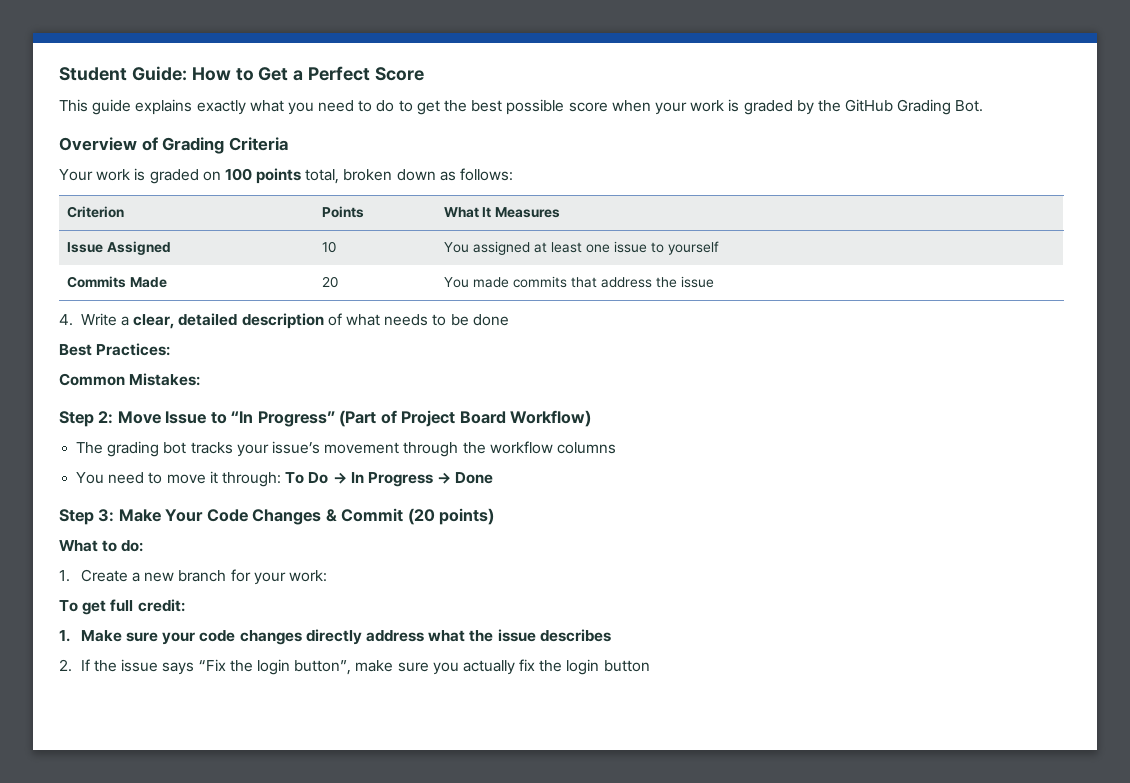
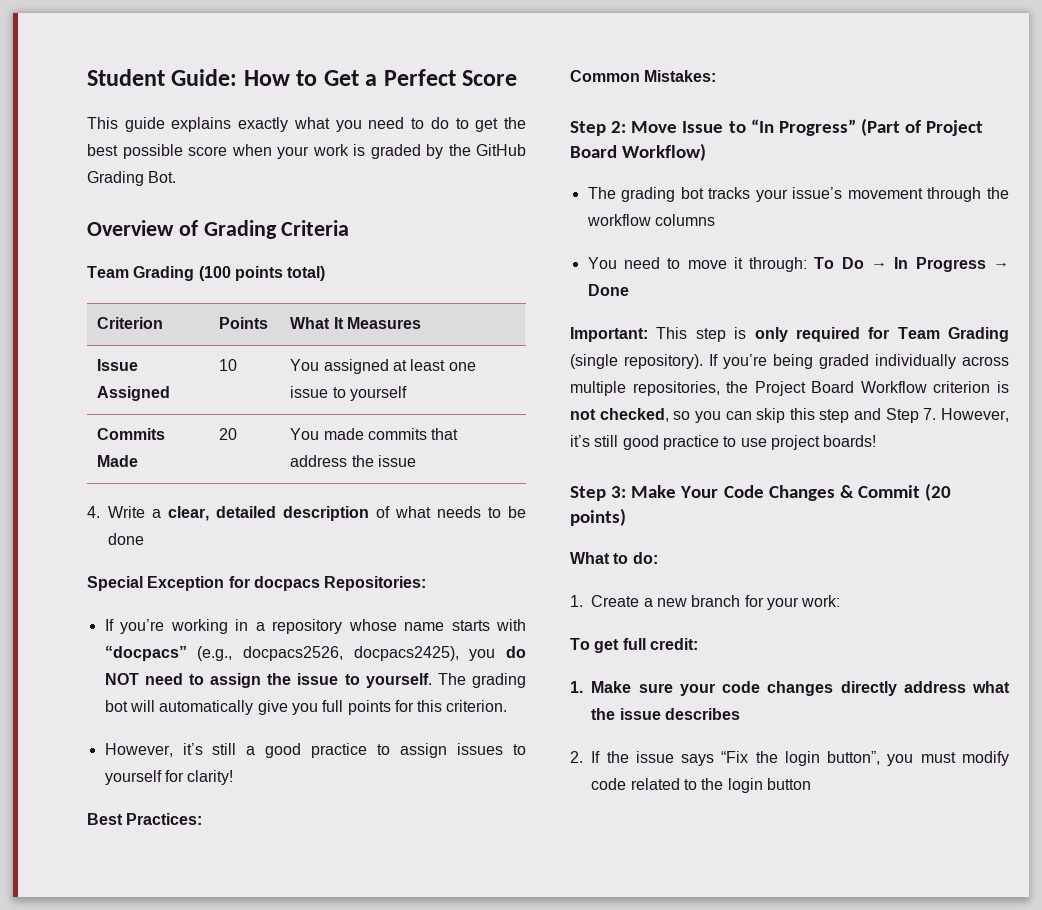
[59,168,514,184] Your work is graded on 100 points total, broken down as follows: -> [87,266,326,281] Team Grading (100 points total)
(509, 320) none -> [87,576,427,591] [104,619,526,634] [104,646,526,661] [104,673,526,688] [104,700,508,715] [104,743,526,758] [104,770,234,785] // Special Exception for docpacs Repositories: // If you’re working in a repository whose name starts with “docpacs” (e.g., docpacs2526, docpacs2425), you do NOT need to assign the issue to yourself. The grading bot will automatically give you full points for this criterion. // However, it’s still a good practice to assign issues to yourself for clarity!
(494, 478) none -> [570,327,1009,342] [570,354,1009,369] [570,381,1009,396] [570,408,1009,423] [570,435,877,450] // Important: This step is only required for Team Grading (single repository). If you’re being graded individually across multiple repositories, the Project Board Workflow criterion is not checked, so you can skip this step and Step 7. However, it’s still good practice to use project boards!
[355,659,536,675] make sure you actually fix -> [887,751,1009,766] [591,778,698,790] you must modify code related to

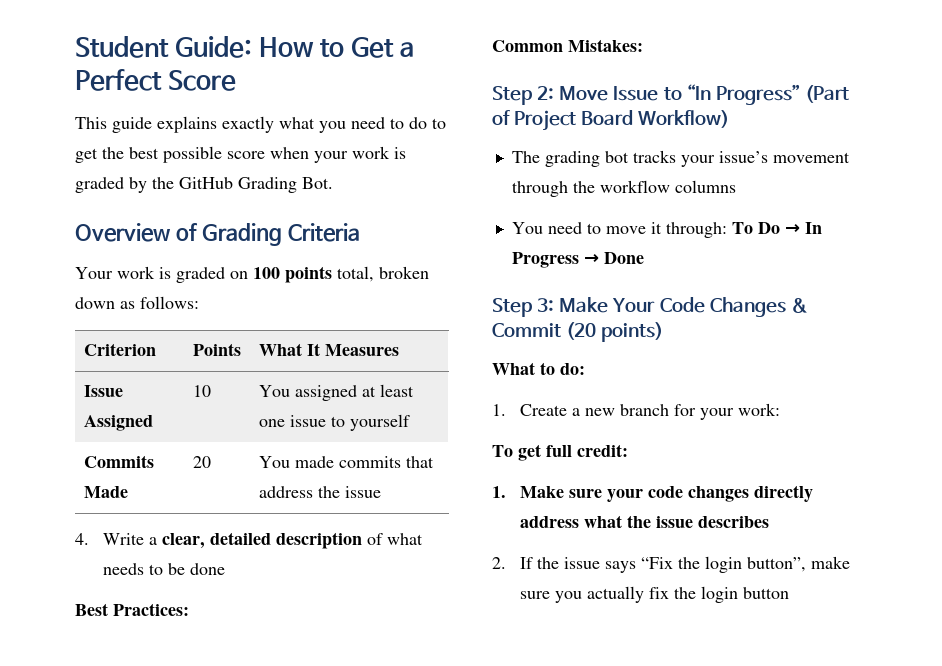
[87,266,326,281] Team Grading (100 points total) -> [75,266,429,283] [75,296,199,309] Your work is graded on 100 points total, broken down as follows:
[87,576,427,591] [104,619,526,634] [104,646,526,661] [104,673,526,688] [104,700,508,715] [104,743,526,758] [104,770,234,785] // Special Exception for docpacs Repositories: // If you’re working in a repository whose name starts with “docpacs” (e.g., docpacs2526, docpacs2425), you do NOT need to assign the issue to yourself. The grading bot will automatically give you full points for this criterion. // However, it’s still a good practice to assign issues to yourself for clarity! -> (226, 569) none
[570,327,1009,342] [570,354,1009,369] [570,381,1009,396] [570,408,1009,423] [570,435,877,450] // Important: This step is only required for Team Grading (single repository). If you’re being graded individually across multiple repositories, the Project Board Workflow criterion is not checked, so you can skip this step and Step 7. However, it’s still good practice to use project boards! -> (644, 258) none
[887,751,1009,766] [591,778,698,790] you must modify code related to -> [811,556,851,569] [520,586,670,603] make sure you actually fix

